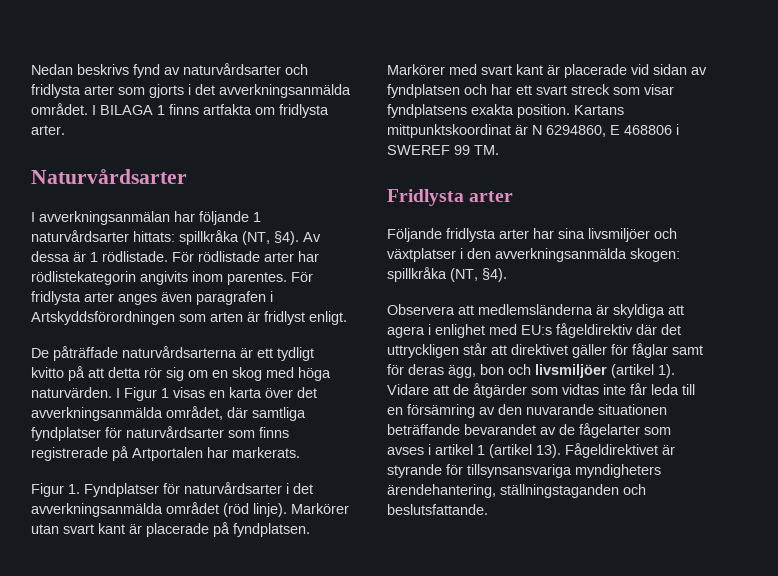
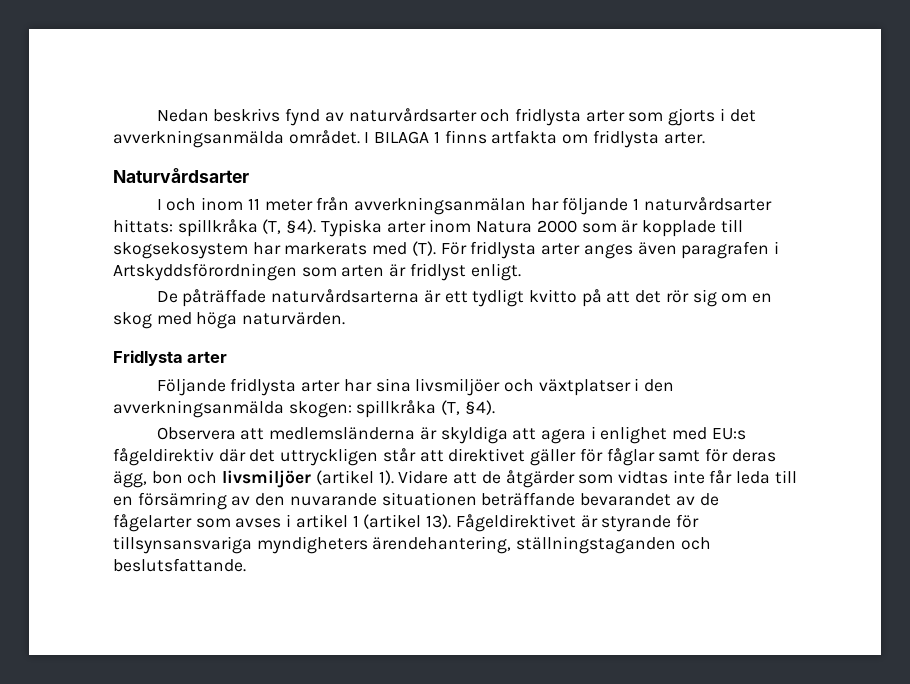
(35, 217) none -> [166,197,350,211] och inom 11 meter från
[242,231,321,245] [31,251,319,262] [31,271,287,285] (NT, §4). Av dessa är 1 rödlistade. För rödlistade arter har rödlistekategorin angivits inom parentes. -> [262,219,743,237] [113,241,436,259] (T, §4). Typiska arter inom Natura 2000 som är kopplade till skogsekosystem har markerats med (T).
[108,367,141,378] detta -> [635,290,662,303] det
[116,387,317,401] [31,406,306,421] [31,426,289,441] [31,446,300,461] [31,482,313,497] [31,502,349,517] [31,522,310,537] [387,64,707,78] [387,84,674,98] [387,104,624,118] [387,124,679,138] [387,145,499,155] I Figur 1 visas en karta över det avverkningsanmälda området, där samtliga fyndplatser för naturvårdsarter som finns registrerade på Artportalen har markerats. // Figur 1. Fyndplatser för naturvårdsarter i det avverkningsanmälda området (röd linje). Markörer utan svart kant är placerade på fyndplatsen. Markörer med svart kant är placerade vid sidan av fyndplatsen och har ett svart streck som visar fyndplatsens exakta position. Kartans mittpunktskoordinat är N 6294860, E 468806 i SWEREF 99 TM. -> (346, 318) none
[450,268,478,282] (NT, -> [441,400,461,415] (T,

